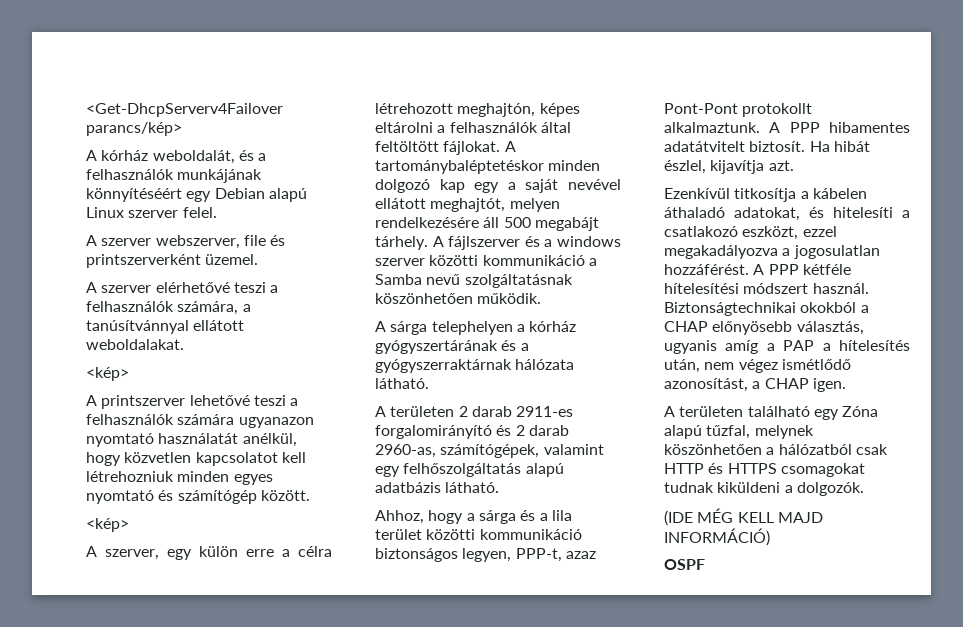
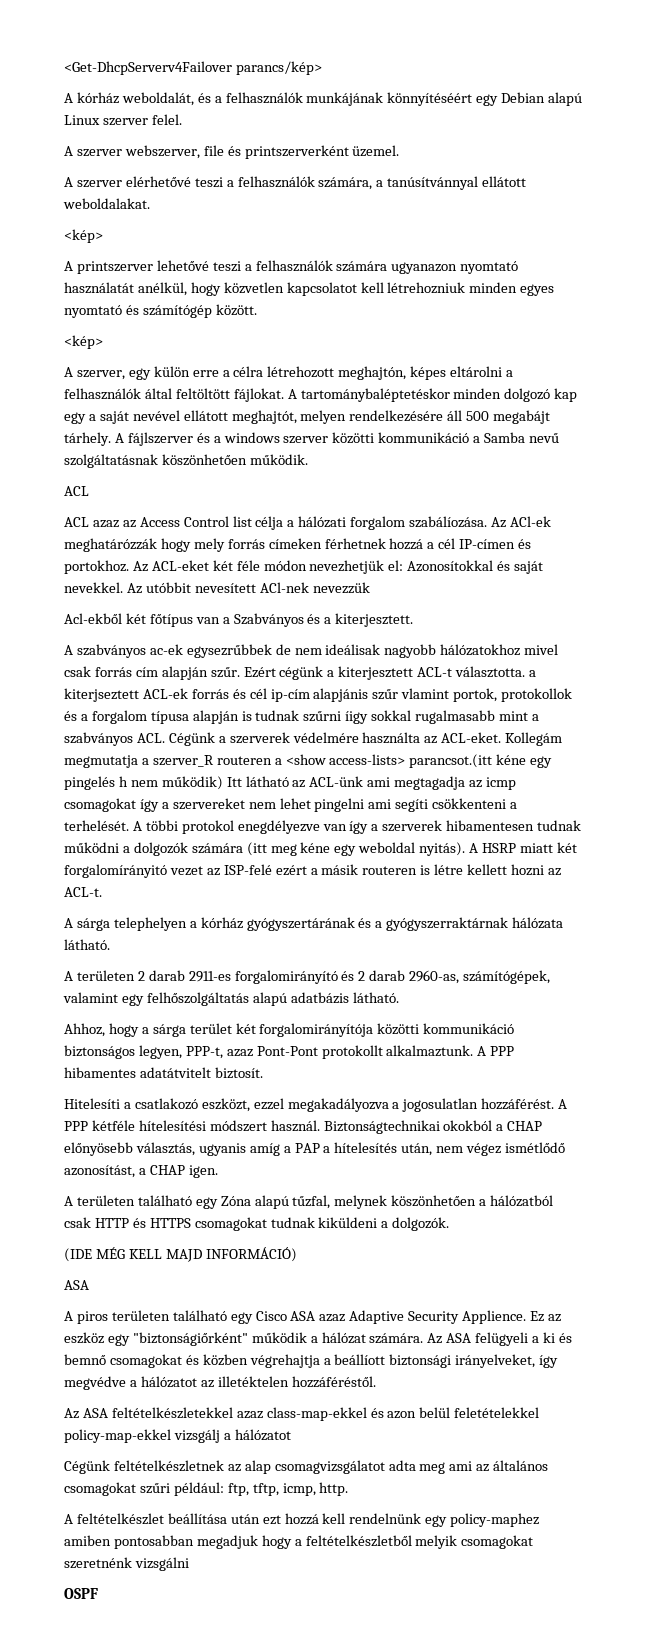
(542, 298) none -> [64,486,89,496] [64,516,551,530] [64,538,532,552] [64,560,544,574] [64,582,370,594] [64,613,414,627] [64,644,559,658] [64,666,537,680] [64,688,573,702] [64,710,539,724] [64,732,563,746] [64,754,553,768] [64,776,517,790] [64,798,518,812] [64,820,582,834] [64,842,577,856] [64,864,561,878] [64,887,102,897] // ACL // ACL azaz az Access Control list célja a hálózati forgalom szabálíozása. Az ACl-ek meghatárózzák hogy mely forrás címeken férhetnek hozzá a cél IP-címen és portokhoz. Az ACL-eket két féle módon nevezhetjük el: Azonosítokkal és saját nevekkel. Az utóbbit nevesített ACl-nek nevezzük // Acl-ekből két főtípus van a Szabványos és a kiterjesztett. // A szabványos ac-ek egysezrűbbek de nem ideálisak nagyobb hálózatokhoz mivel csak forrás cím alapján szűr. Ezért cégünk a kiterjesztett ACL-t választotta. a kiterjseztett ACL-ek forrás és cél ip-cím alapjánis szűr vlamint portok, protokollok és a forgalom típusa alapján is tudnak szűrni íigy sokkal rugalmasabb mint a szabványos ACL. Cégünk a szerverek védelmére használta az ACL-eket. Kollegám megmutatja a szerver_R routeren a <show access-lists> parancsot.(itt kéne egy pingelés h nem működik) Itt látható az ACL-ünk ami megtagadja az icmp csomagokat így a szervereket nem lehet pingelni ami segíti csökkenteni a terhelését. A többi protokol enegdélyezve van így a szerverek hibamentesen tudnak működni a dolgozók számára (itt meg kéne egy weboldal nyitás). A HSRP miatt két forgalomírányitó vezet az ISP-felé ezért a másik routeren is létre kellett hozni az ACL-t.
[520,510,572,521] [375,529,422,540] és a lila terület -> [189,1023,374,1037] terület két forgalomirányítója
[809,141,870,152] [664,160,794,174] [664,188,867,202] [664,207,893,221] Ha hibát észlel, kijavítja azt. // Ezenkívül titkosítja a kábelen áthaladó adatokat, és hitelesíti -> [64,1098,120,1109] // Hitelesíti
(770, 537) none -> [64,1280,89,1290] [64,1310,561,1324] [64,1332,572,1346] [64,1354,559,1368] [64,1376,376,1390] [64,1407,540,1421] [64,1429,291,1443] [64,1460,549,1474] [64,1482,349,1496] [64,1513,540,1527] [64,1535,534,1549] [64,1557,189,1571] // ASA // A piros területen található egy Cisco ASA azaz Adaptive Security Applience. Ez az eszköz egy "biztonságiőrként" működik a hálózat számára. Az ASA felügyeli a ki és bemnő csomagokat és közben végrehajtja a beállíott biztonsági irányelveket, így megvédve a hálózatot az illetéktelen hozzáféréstől. // Az ASA feltételkészletekkel azaz class-map-ekkel és azon belül feletételekkel policy-map-ekkel vizsgálj a hálózatot // Cégünk feltételkészletnek az alap csomagvizsgálatot adta meg ami az általános csomagokat szűri például: ftp, tftp, icmp, http. // A feltételkészlet beállítása után ezt hozzá kell rendelnünk egy policy-maphez amiben pontosabban megadjuk hogy a feltételkészletből melyik csomagokat szeretnénk vizsgálni

